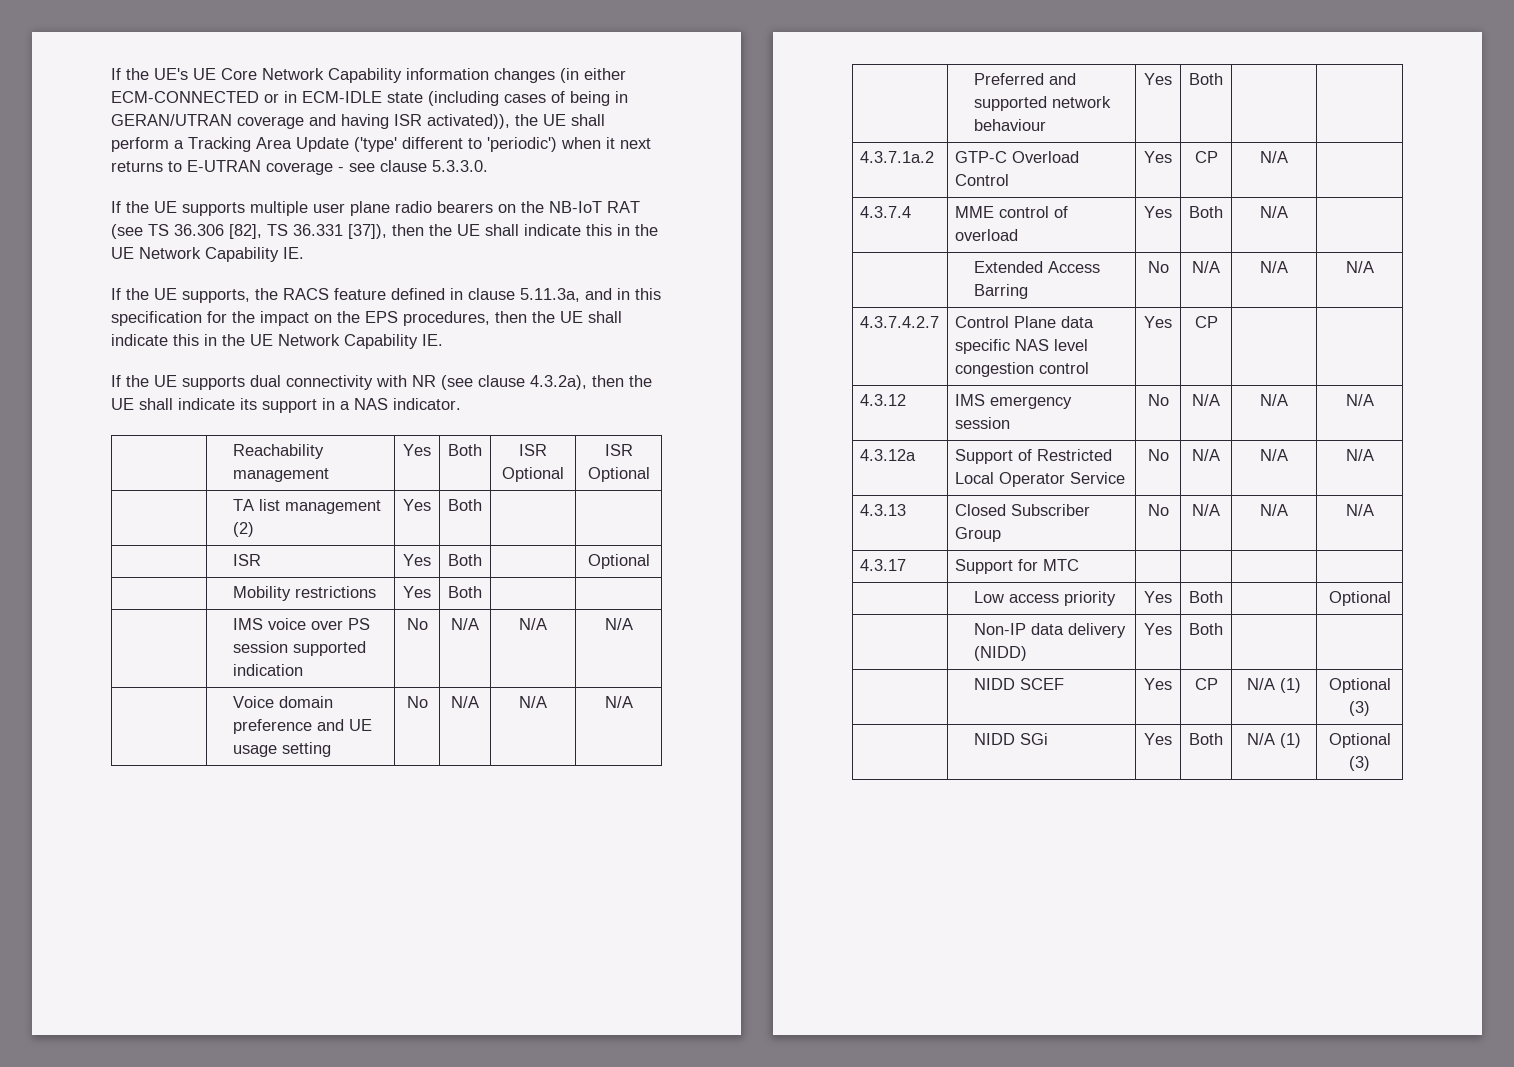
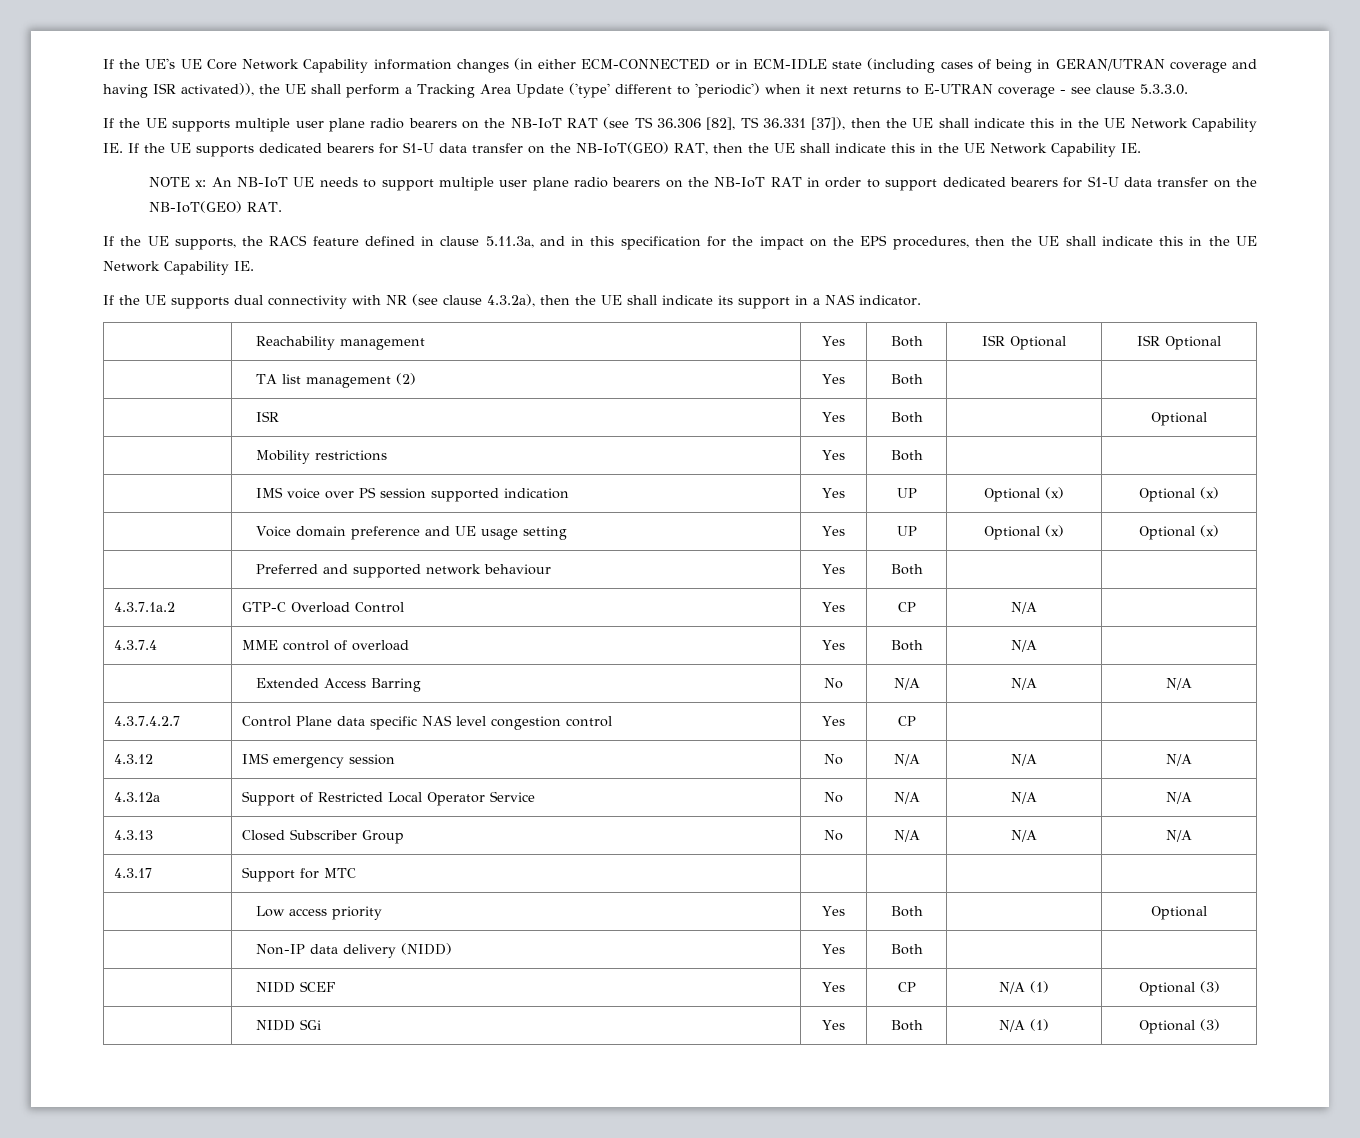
(304, 253) none -> [128,142,1141,157] [149,176,1257,191] [149,201,283,213] If the UE supports dedicated bearers for S1-U data transfer on the NB-IoT(GEO) RAT, then the UE shall indicate this in the UE Network Capability IE. // NOTE x: An NB-IoT UE needs to support multiple user plane radio bearers on the NB-IoT RAT in order to support dedicated bearers for S1-U data transfer on the NB-IoT(GEO) RAT.
[406,618,428,630] [451,618,479,630] [519,618,547,630] [604,618,633,630] No | N/A | N/A | N/A -> [822,488,846,498] [896,488,917,498] [984,487,1064,502] [1139,487,1219,502] Yes | UP | Optional (x) | Optional (x)
[406,696,428,708] [451,696,479,708] [519,696,547,708] [604,696,633,708] No | N/A | N/A | N/A -> [822,526,846,536] [896,526,917,536] [984,525,1064,540] [1139,525,1219,540] Yes | UP | Optional (x) | Optional (x)

